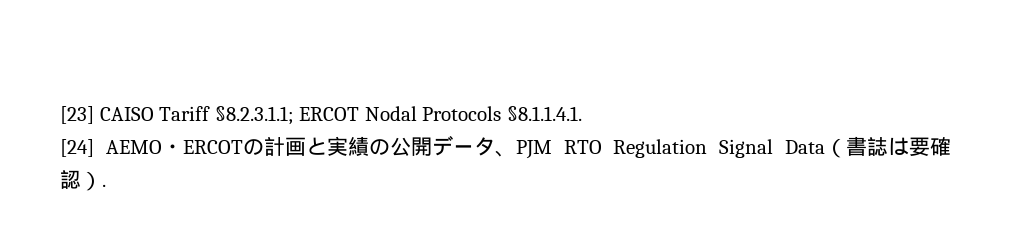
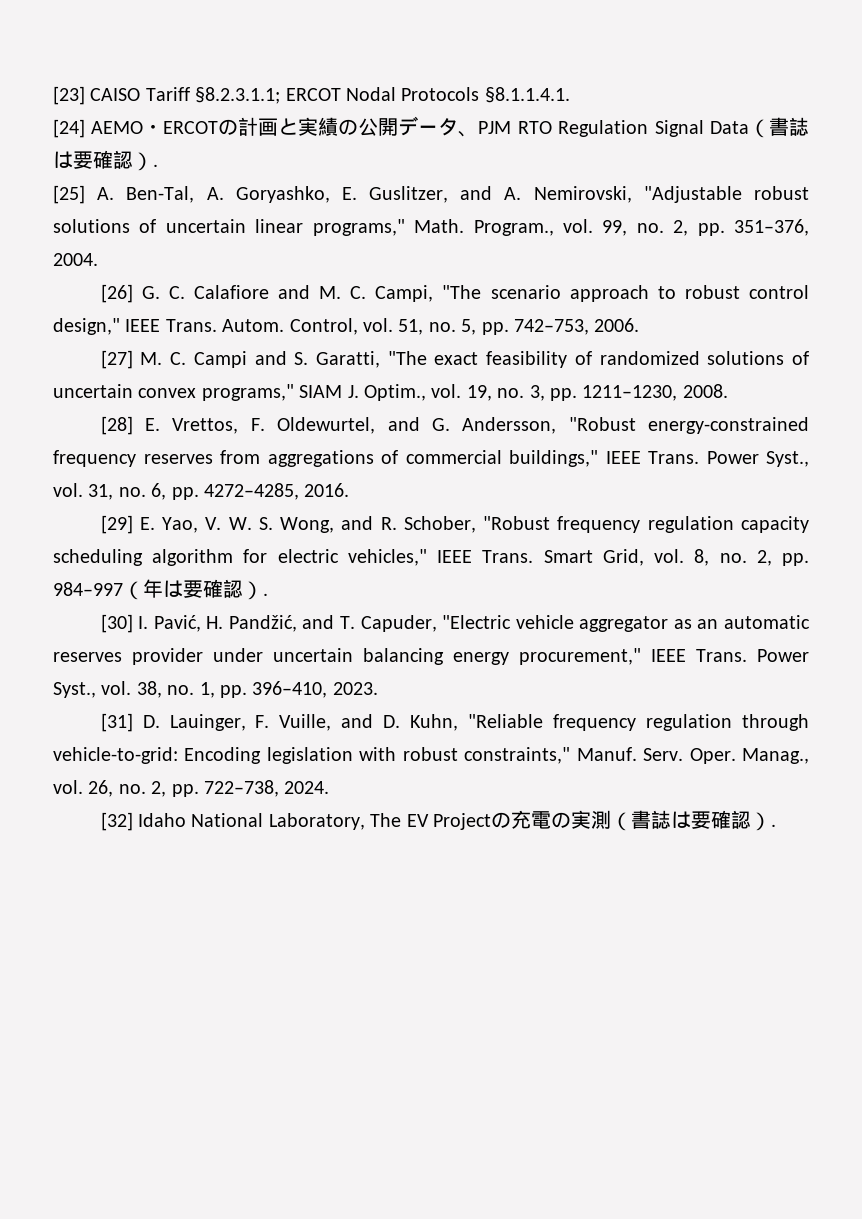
(106, 185) none -> [53,185,809,204] [53,219,809,236] [53,253,98,266] [100,284,809,303] [53,318,640,335] [100,350,809,369] [53,384,728,401] [100,416,809,435] [53,450,809,467] [53,483,350,500] [100,515,809,534] [53,549,810,566] [53,579,268,600] [100,614,810,633] [53,648,809,665] [53,681,378,698] [100,713,809,732] [53,747,809,764] [53,780,330,797] [100,810,777,831] // [25] A. Ben-Tal, A. Goryashko, E. Guslitzer, and A. Nemirovski, "Adjustable robust solutions of uncertain linear programs," Math. Program., vol. 99, no. 2, pp. 351–376, 2004. // [26] G. C. Calafiore and M. C. Campi, "The scenario approach to robust control design," IEEE Trans. Autom. Control, vol. 51, no. 5, pp. 742–753, 2006. // [27] M. C. Campi and S. Garatti, "The exact feasibility of randomized solutions of uncertain convex programs," SIAM J. Optim., vol. 19, no. 3, pp. 1211–1230, 2008. // [28] E. Vrettos, F. Oldewurtel, and G. Andersson, "Robust energy-constrained frequency reserves from aggregations of commercial buildings," IEEE Trans. Power Syst., vol. 31, no. 6, pp. 4272–4285, 2016. // [29] E. Yao, V. W. S. Wong, and R. Schober, "Robust frequency regulation capacity scheduling algorithm for electric vehicles," IEEE Trans. Smart Grid, vol. 8, no. 2, pp. 984–997（年は要確認）. // [30] I. Pavić, H. Pandžić, and T. Capuder, "Electric vehicle aggregator as an automatic reserves provider under uncertain balancing energy procurement," IEEE Trans. Power Syst., vol. 38, no. 1, pp. 396–410, 2023. // [31] D. Lauinger, F. Vuille, and D. Kuhn, "Reliable frequency regulation through vehicle-to-grid: Encoding legislation with robust constraints," Manuf. Serv. Oper. Manag., vol. 26, no. 2, pp. 722–738, 2024. // [32] Idaho National Laboratory, The EV Projectの充電の実測（書誌は要確認）.

